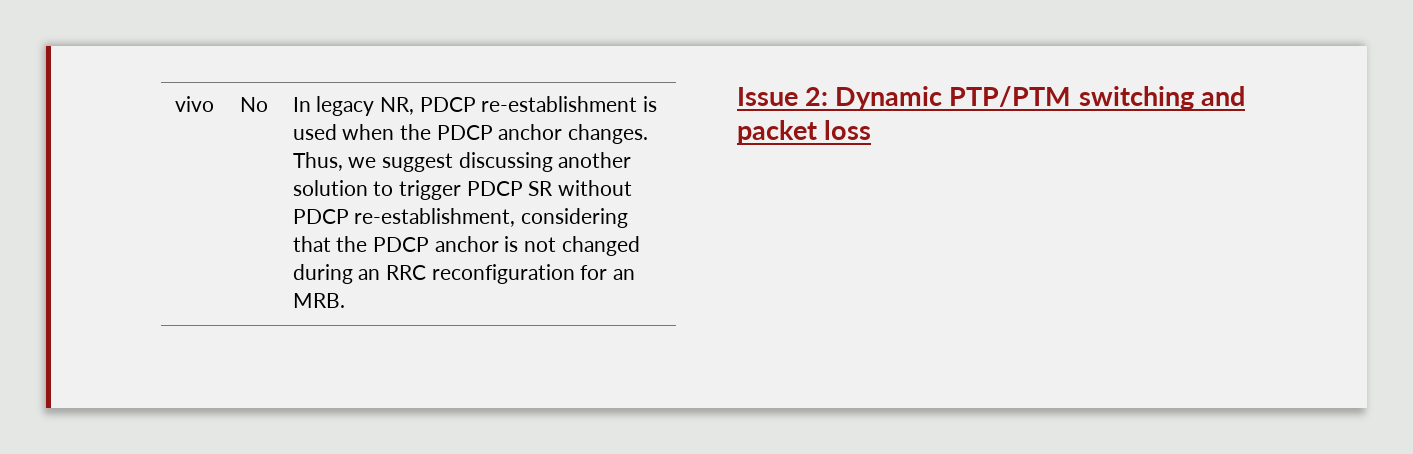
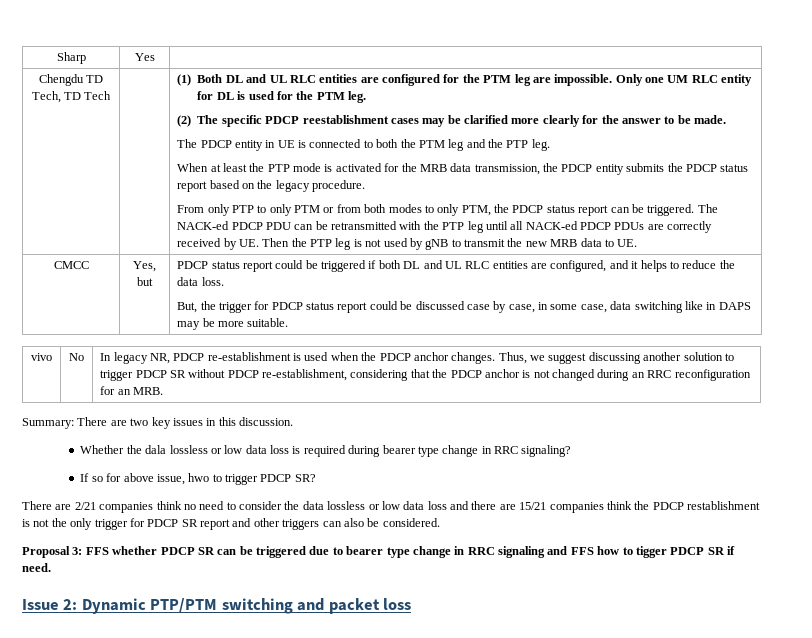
(174, 104) none -> [56,52,86,64] [134,53,155,61] [38,74,104,86] [31,91,112,103] [177,74,753,86] [197,91,367,103] [177,115,727,127] [177,139,550,151] [177,163,749,175] [177,180,366,192] [177,204,718,216] [177,221,713,233] [177,238,638,250] [53,261,89,269] [133,261,156,272] [137,277,153,286] [177,260,735,272] [177,277,224,286] [177,301,751,313] [177,318,289,330] Sharp | Yes | // Chengdu TD Tech, TD Tech | | (1) Both DL and UL RLC entities are configured for the PTM leg are impossible. Only one UM RLC entity for DL is used for the PTM leg. // (2) The specific PDCP reestablishment cases may be clarified more clearly for the answer to be made. // The PDCP entity in UE is connected to both the PTM leg and the PTP leg. // When at least the PTP mode is activated for the MRB data transmission, the PDCP entity submits the PDCP status report based on the legacy procedure. // From only PTP to only PTM or from both modes to only PTM, the PDCP status report can be triggered. The NACK-ed PDCP PDU can be retransmitted with the PTP leg until all NACK-ed PDCP PDUs are correctly received by UE. Then the PTP leg is not used by gNB to transmit the new MRB data to UE. // CMCC | Yes, but | PDCP status report could be triggered if both DL and UL RLC entities are configured, and it helps to reduce the data loss. // But, the trigger for PDCP status report could be discussed case by case, in some case, data switching like in DAPS may be more suitable. //
(345, 300) none -> [22,417,293,429] [80,445,572,457] [80,473,316,485] [22,501,760,513] [22,518,440,530] [22,546,735,558] [22,563,51,572] // Summary: There are two key issues in this discussion. // Whether the dala lossless or low data loss is required during bearer type change in RRC signaling? // If so for above issue, hwo to trigger PDCP SR? // There are 2/21 companies think no need to consider the data lossless or low data loss and there are 15/21 companies think the PDCP restablishment is not the only trigger for PDCP SR report and other triggers can also be considered. // Proposal 3: FFS whether PDCP SR can be triggered due to bearer type change in RRC signaling and FFS how to tigger PDCP SR if need.

